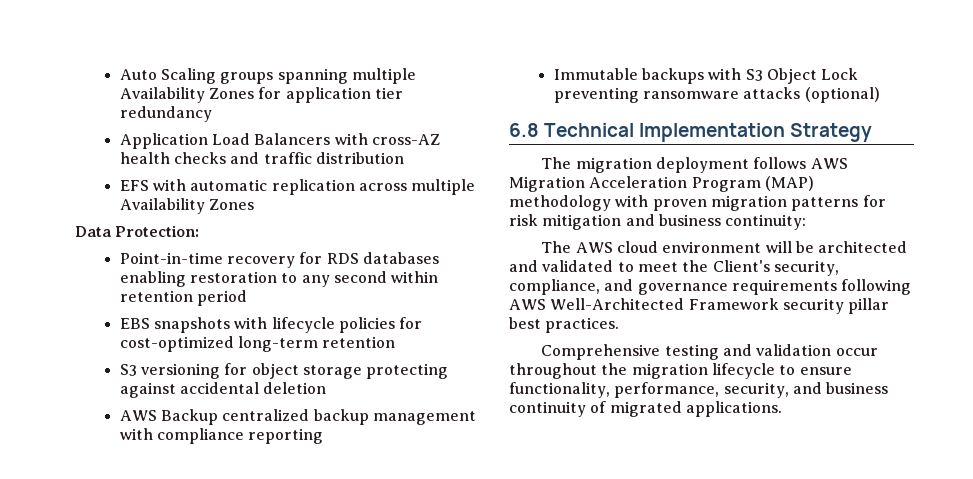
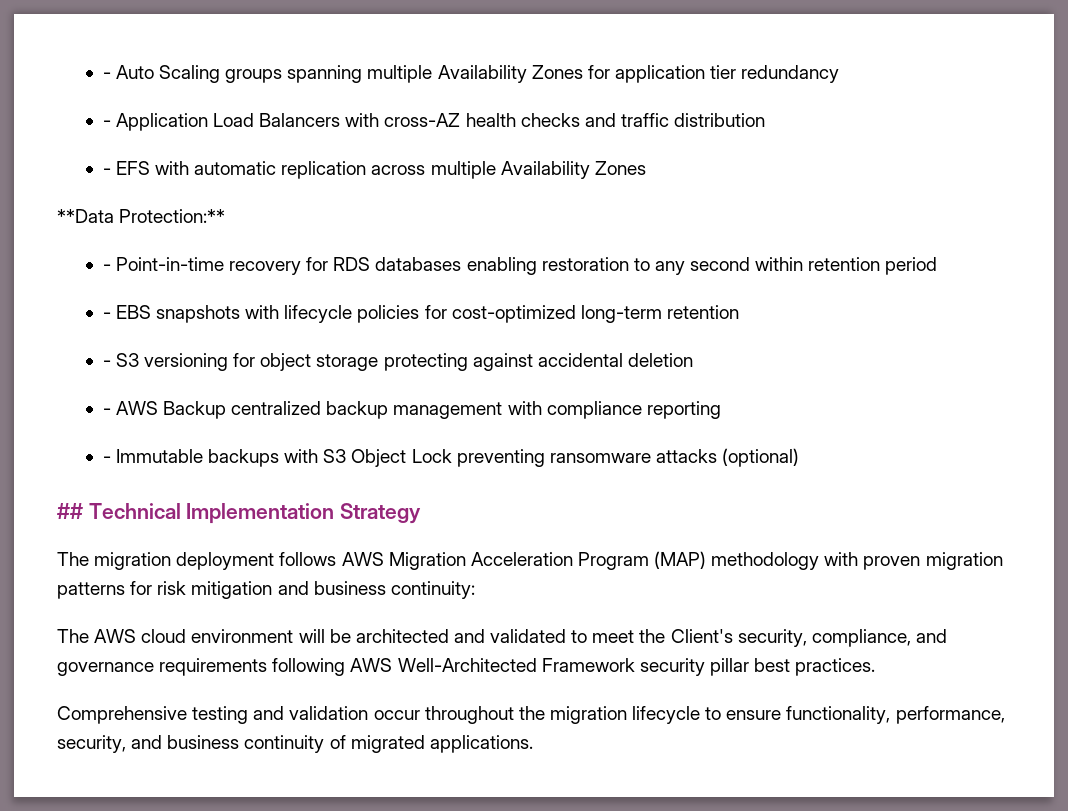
(119, 74) none -> [102,72,111,79] -
(212, 114) none -> [102,120,111,127] -
(405, 158) none -> [102,168,111,175] -
[75,225,200,237] Data Protection: // -> [57,209,226,223] [102,264,111,271] **Data Protection:** // -
(248, 298) none -> [102,312,111,319] -
(396, 342) none -> [102,360,111,367] -
(327, 388) none -> [102,408,111,415] -
(324, 436) none -> [102,456,111,463] -
[509,123,539,137] 6.8 -> [57,503,83,519] ##

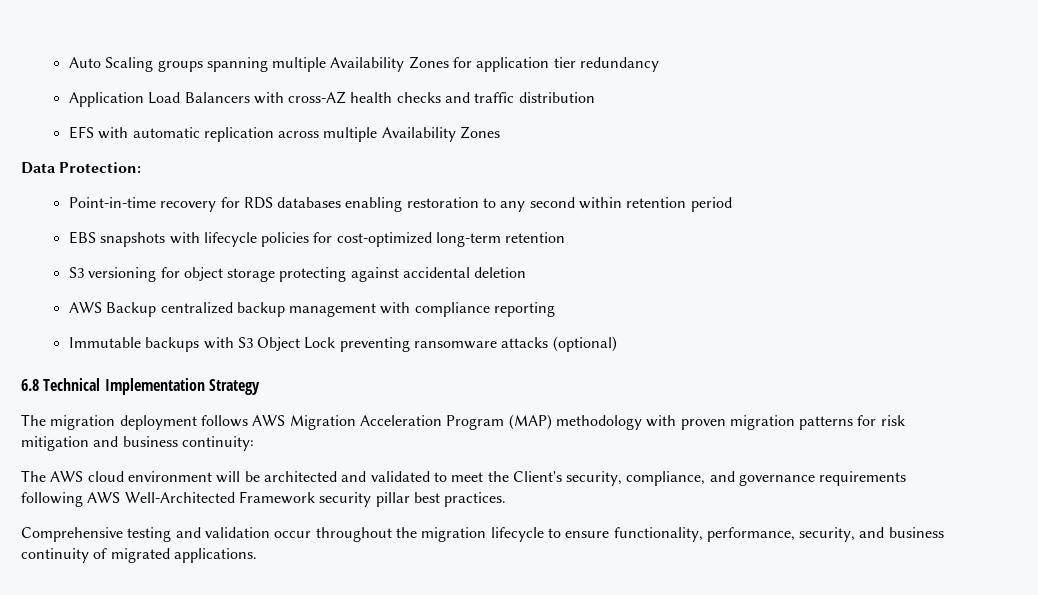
[102,72,111,79] - -> (68, 62) none
[102,120,111,127] - -> (660, 64) none
[102,168,111,175] - -> (595, 97) none
[57,209,226,223] [102,264,111,271] **Data Protection:** // - -> [21,162,142,174] Data Protection: //
[102,312,111,319] - -> (732, 204) none
[102,360,111,367] - -> (566, 237) none
[102,408,111,415] - -> (527, 272) none
[102,456,111,463] - -> (556, 309) none
[57,503,83,519] ## -> [21,379,39,391] 6.8

